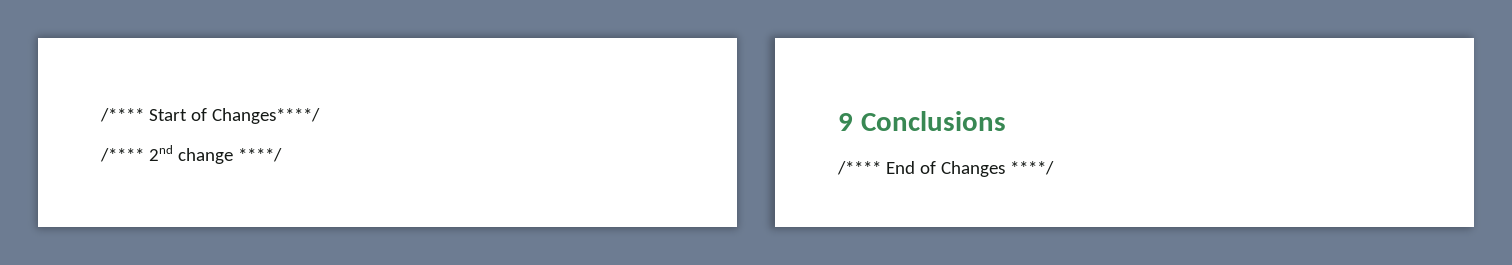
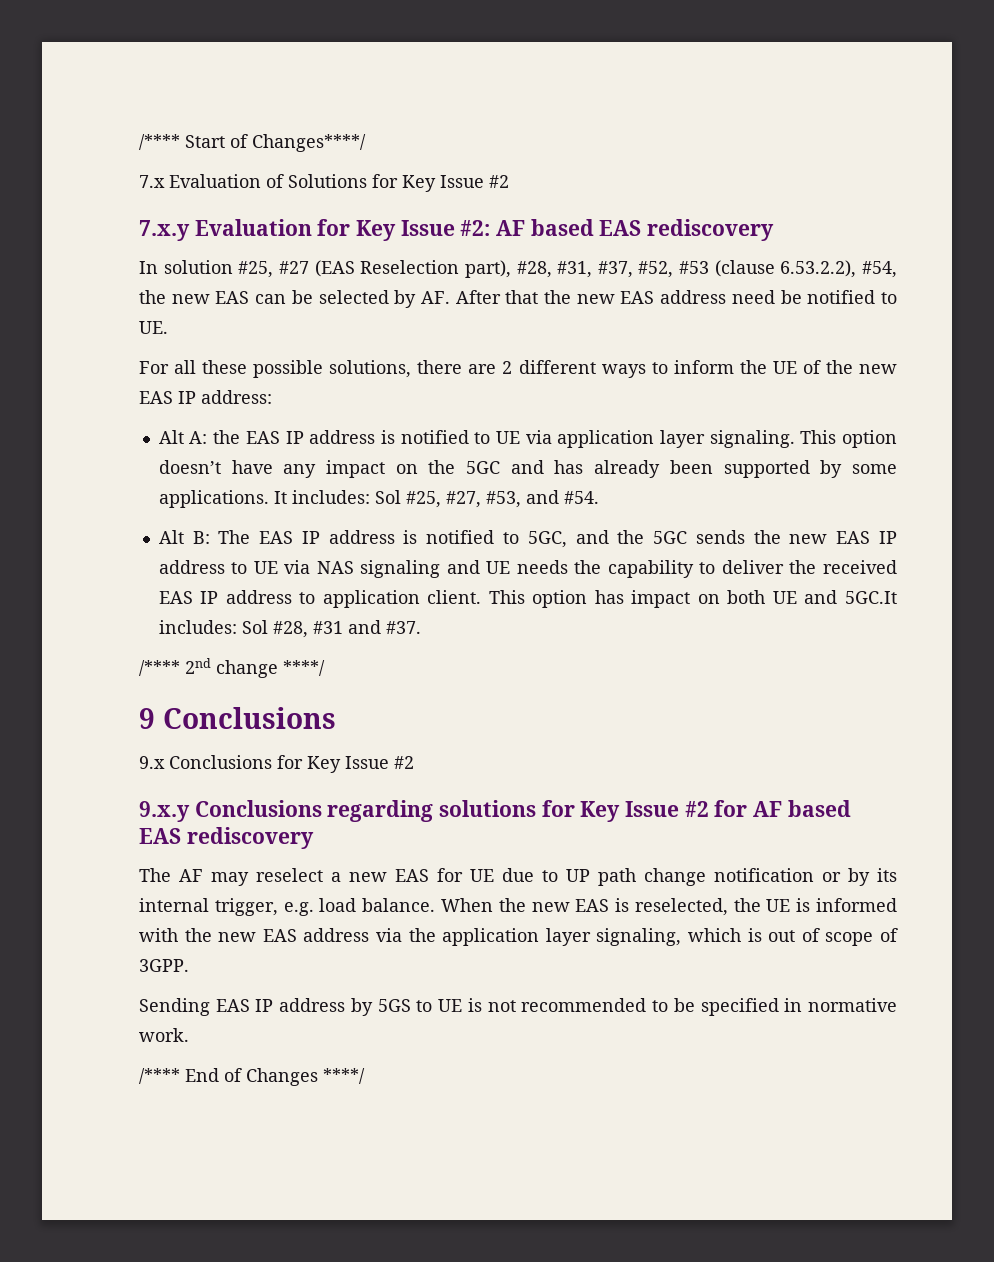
(320, 116) none -> [139,174,509,192] [139,219,775,241] [139,260,897,278] [139,290,898,308] [139,321,168,334] [139,360,897,378] [139,390,272,404] [158,430,897,448] [158,460,898,478] [158,490,599,508] [158,530,897,548] [158,560,898,578] [158,590,898,608] [158,620,421,638] // 7.x Evaluation of Solutions for Key Issue #2 // 7.x.y Evaluation for Key Issue #2: AF based EAS rediscovery // In solution #25, #27 (EAS Reselection part), #28, #31, #37, #52, #53 (clause 6.53.2.2), #54, the new EAS can be selected by AF. After that the new EAS address need be notified to UE. // For all these possible solutions, there are 2 different ways to inform the UE of the new EAS IP address: // Alt A: the EAS IP address is notified to UE via application layer signaling. This option doesn’t have any impact on the 5GC and has already been supported by some applications. It includes: Sol #25, #27, #53, and #54. // Alt B: The EAS IP address is notified to 5GC, and the 5GC sends the new EAS IP address to UE via NAS signaling and UE needs the capability to deliver the received EAS IP address to application client. This option has impact on both UE and 5GC.It includes: Sol #28, #31 and #37.
(1006, 121) none -> [139,755,414,773] [139,800,851,822] [139,827,314,849] [139,868,897,886] [139,898,898,916] [139,928,899,946] [139,959,189,972] [139,998,898,1016] [139,1028,189,1042] // 9.x Conclusions for Key Issue #2 // 9.x.y Conclusions regarding solutions for Key Issue #2 for AF based EAS rediscovery // The AF may reselect a new EAS for UE due to UP path change notification or by its internal trigger, e.g. load balance. When the new EAS is reselected, the UE is informed with the new EAS address via the application layer signaling, which is out of scope of 3GPP. // Sending EAS IP address by 5GS to UE is not recommended to be specified in normative work.

